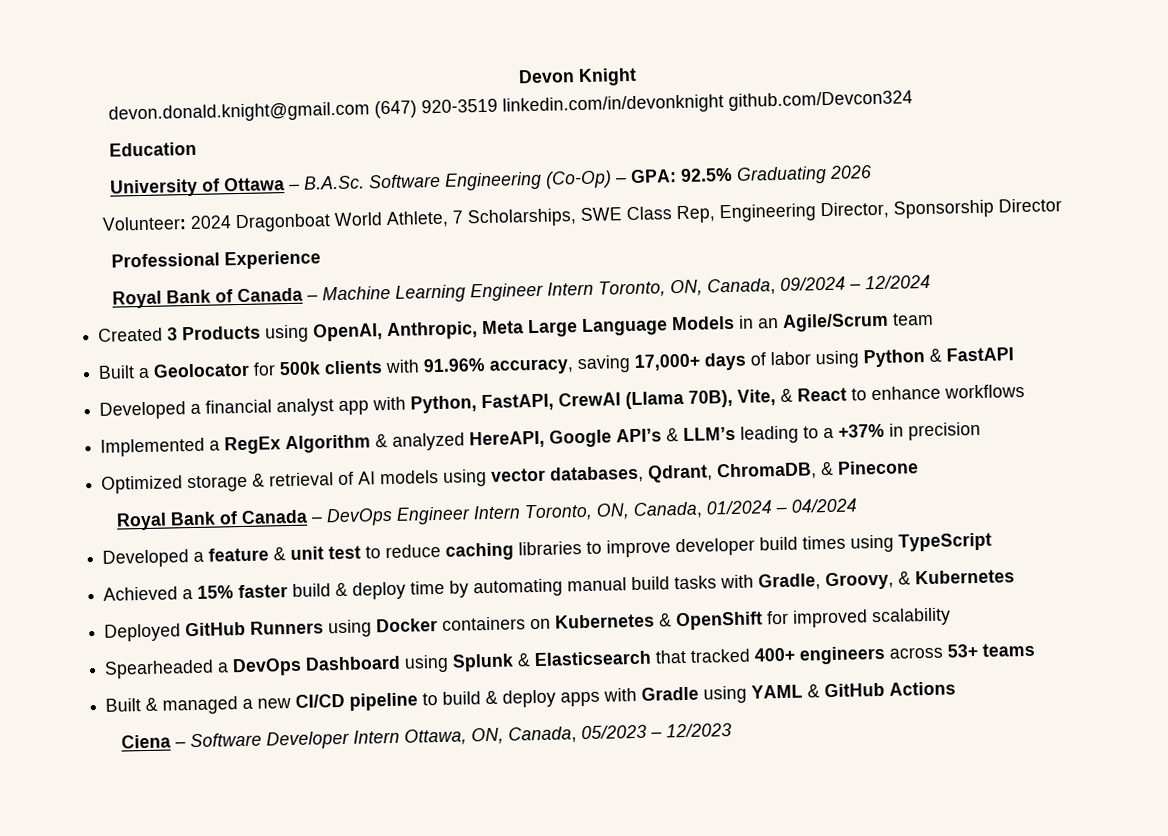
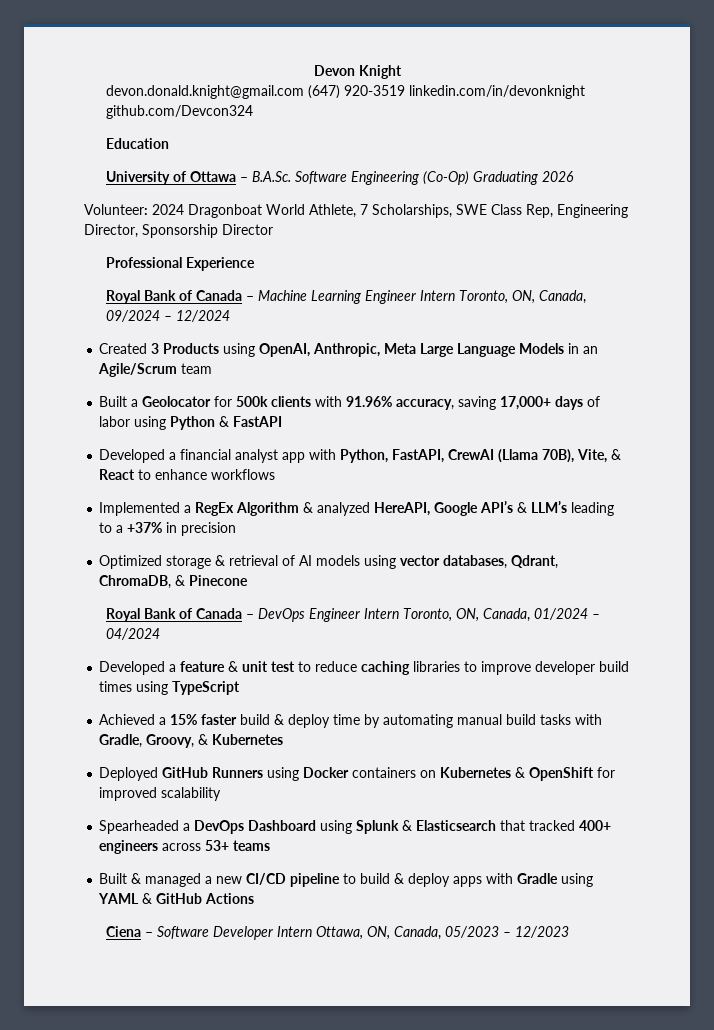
[616,167,734,184] – GPA: 92.5% -> (470, 178) none

